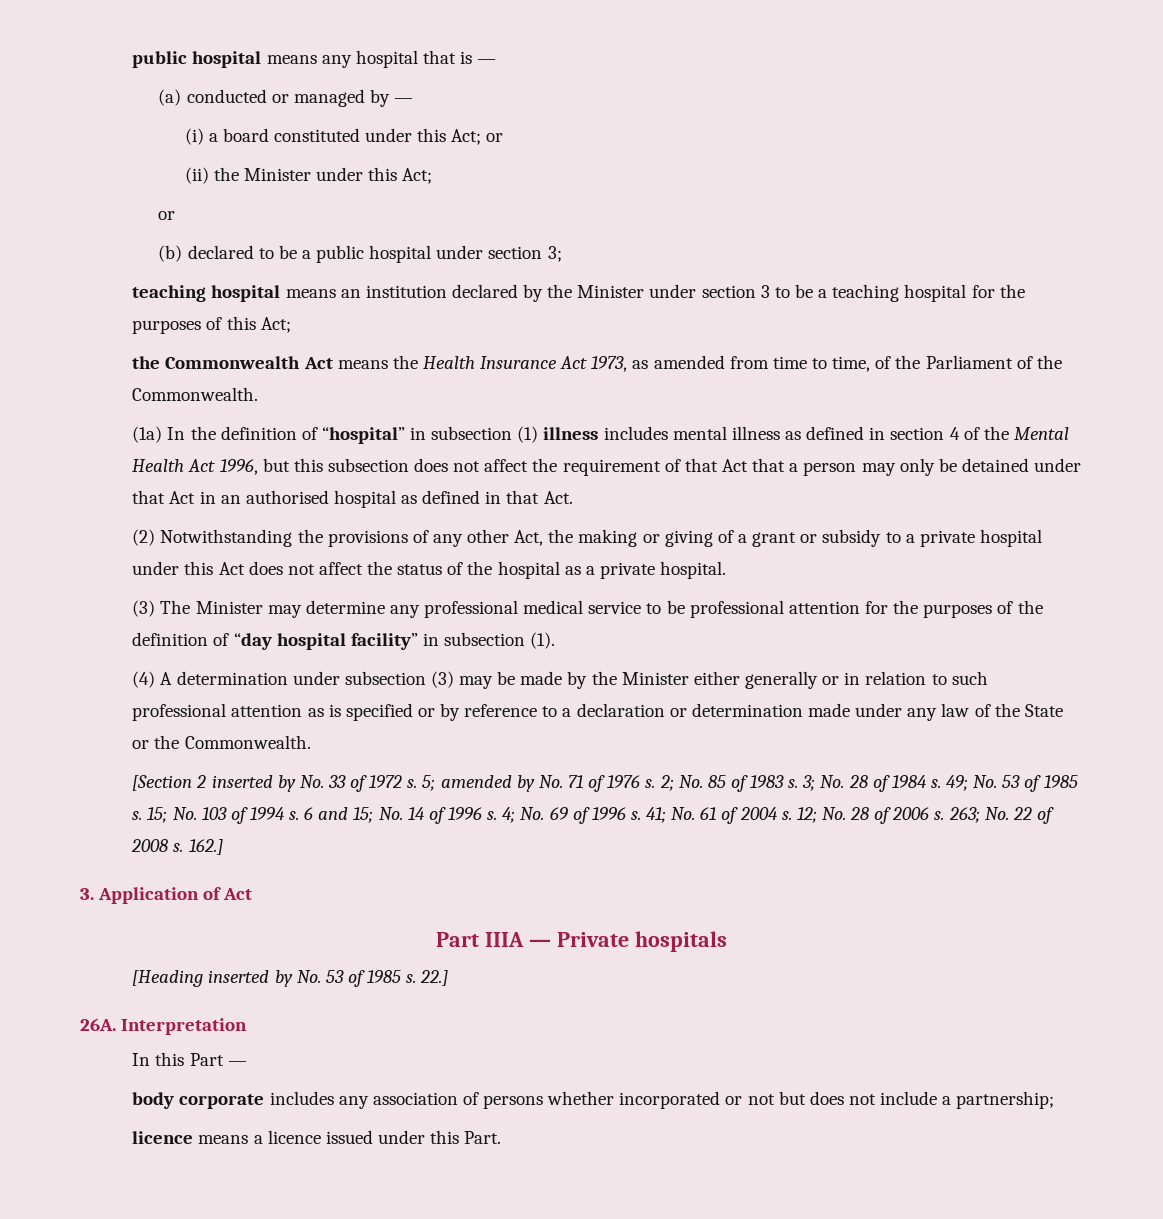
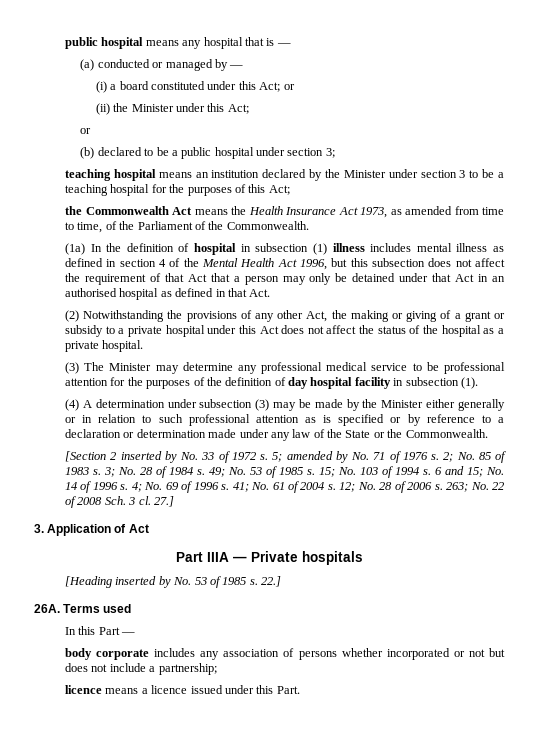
[321,427,405,444] “hospital” -> [194,243,237,255] hospital
[233,633,418,650] “day hospital facility” -> [287,377,391,389] day hospital facility
[173,839,223,855] s. 162.] -> [104,496,174,507] Sch. 3 cl. 27.]
[121,1018,248,1035] Interpretation -> [63,604,132,613] Terms used

